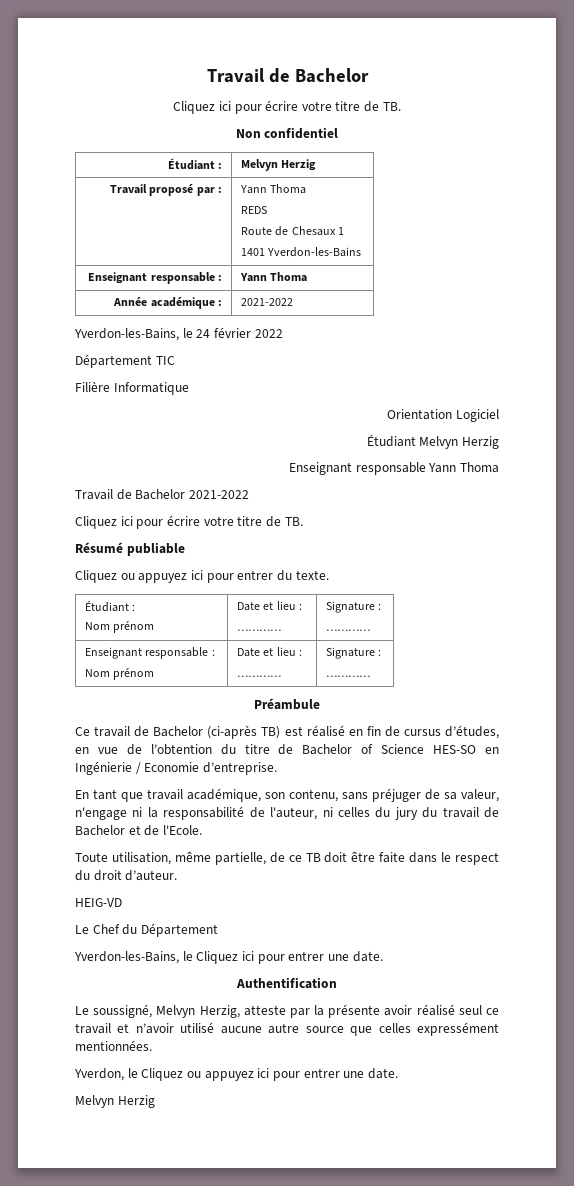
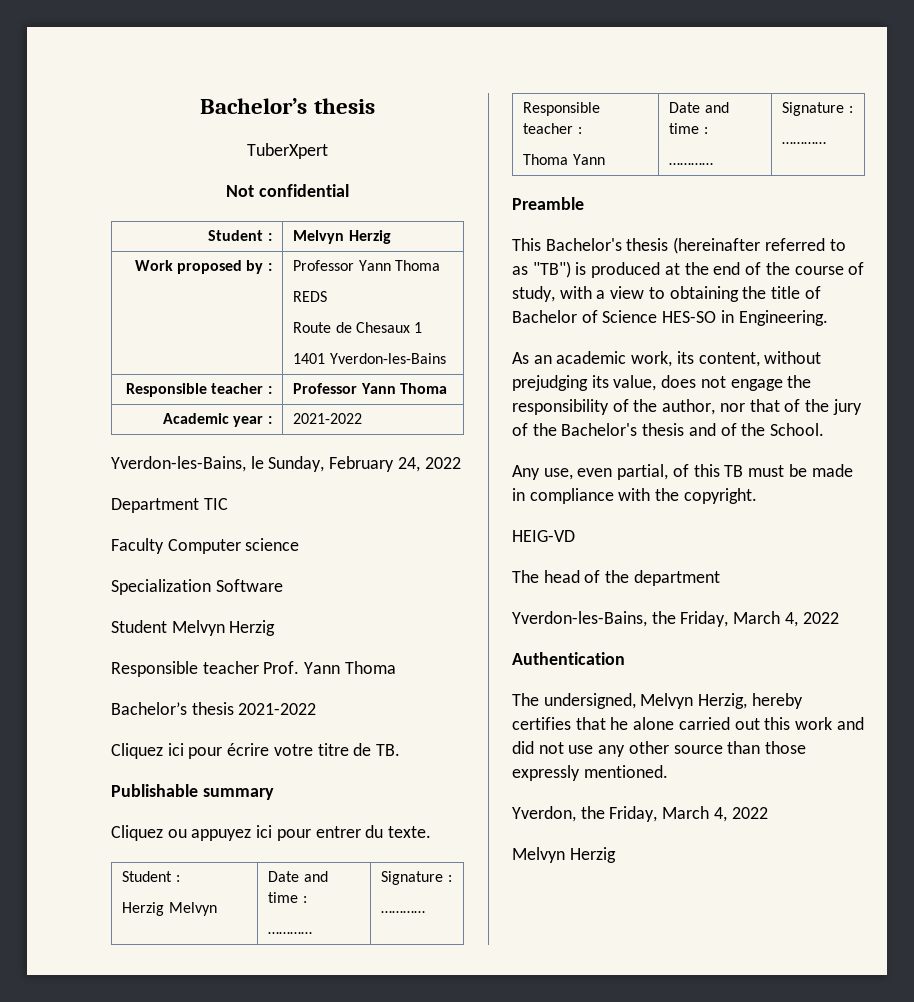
[206,68,369,83] [173,100,401,114] [235,127,339,139] [167,158,215,170] Travail de Bachelor // Cliquez ici pour écrire votre titre de TB. // Non confidentiel // Étudiant -> [200,98,375,114] [247,143,328,159] [226,184,349,197] [208,230,264,241] Bachelor’s thesis // TuberXpert // Not confidential // Student
[110,184,222,196] Travail proposé par : | -> [134,260,272,274] [293,260,355,271] Work proposed by : | Professor
[88,272,222,284] [240,272,308,282] [113,297,215,309] Enseignant responsable : | Yann Thoma // Année académique -> [126,383,272,397] [293,383,447,394] [163,413,264,427] Responsible teacher : | Professor Yann Thoma // Academic year
[196,327,283,338] [75,354,152,368] 24 février 2022 // Département -> [268,456,461,472] [111,498,199,513] Sunday, February 24, 2022 // Department
[75,381,189,395] [387,409,499,422] [366,434,499,449] [289,462,499,475] [75,489,186,500] Filière Informatique // Orientation Logiciel // Étudiant Melvyn Herzig // Enseignant responsable Yann Thoma // Travail de Bachelor -> [111,538,300,554] [111,579,283,595] [111,620,276,636] [111,661,396,677] [111,702,234,715] Faculty Computer science // Specialization Software // Student Melvyn Herzig // Responsible teacher Prof. Yann Thoma // Bachelor’s thesis
[75,542,185,556] Résumé publiable -> [111,784,274,800] Publishable summary
[85,600,136,612] [85,621,155,633] [237,601,302,611] [237,629,282,631] [326,601,382,613] [326,629,371,631] [85,647,215,659] [85,668,155,680] [237,647,302,657] [237,675,282,677] [326,647,382,659] [326,675,371,677] [254,698,320,710] [75,725,499,739] [75,744,499,755] [75,761,277,775] [75,788,499,802] [75,806,500,820] [75,825,202,836] [75,851,500,865] [75,870,178,881] [75,898,122,907] [75,923,218,937] [74,951,383,964] [236,977,337,989] [75,1004,500,1018] [75,1022,500,1036] [75,1040,152,1051] [74,1068,398,1081] Étudiant : // Nom prénom | Date et lieu : // ………… | Signature : // ………… // Enseignant responsable : // Nom prénom | Date et lieu : // ………… | Signature : // ………… // Préambule // Ce travail de Bachelor (ci-après TB) est réalisé en fin de cursus d’études, en vue de l’obtention du titre de Bachelor of Science HES-SO en Ingénierie / Economie d’entreprise. // En tant que travail académique, son contenu, sans préjuger de sa valeur, n'engage ni la responsabilité de l'auteur, ni celles du jury du travail de Bachelor et de l'Ecole. // Toute utilisation, même partielle, de ce TB doit être faite dans le respect du droit d’auteur. // HEIG-VD // Le Chef du Département // Yverdon-les-Bains, le Cliquez ici pour entrer une date. // Authentification // Le soussigné, Melvyn Herzig, atteste par la présente avoir réalisé seul ce travail et n’avoir utilisé aucune autre source que celles expressément mentionnées. // Yverdon, le Cliquez ou appuyez ici pour entrer une date. -> [122,871,180,882] [122,902,217,916] [268,871,328,882] [268,892,307,903] [268,932,313,934] [381,871,452,885] [381,911,426,913] [523,102,601,116] [523,123,582,134] [523,154,605,165] [669,102,729,113] [669,123,708,134] [669,163,714,165] [782,102,853,116] [782,142,827,144] [512,197,584,210] [512,237,846,254] [512,261,865,278] [512,286,821,302] [512,310,828,326] [512,351,822,367] [512,375,812,391] [512,399,862,415] [512,423,825,436] [512,464,853,480] [512,488,757,504] [512,530,575,542] [512,570,720,586] [512,611,839,627] [512,652,625,665] [512,693,803,709] [512,717,864,730] [512,741,807,757] [512,765,668,781] [512,806,768,822] Student : // Herzig Melvyn | Date and time : // ………… | Signature : // ………… // Responsible teacher : // Thoma Yann | Date and time : // ………… | Signature : // ………… // Preamble // This Bachelor's thesis (hereinafter referred to as "TB") is produced at the end of the course of study, with a view to obtaining the title of Bachelor of Science HES-SO in Engineering. // As an academic work, its content, without prejudging its value, does not engage the responsibility of the author, nor that of the jury of the Bachelor's thesis and of the School. // Any use, even partial, of this TB must be made in compliance with the copyright. // HEIG-VD // The head of the department // Yverdon-les-Bains, the Friday, March 4, 2022 // Authentication // The undersigned, Melvyn Herzig, hereby certifies that he alone carried out this work and did not use any other source than those expressly mentioned. // Yverdon, the Friday, March 4, 2022

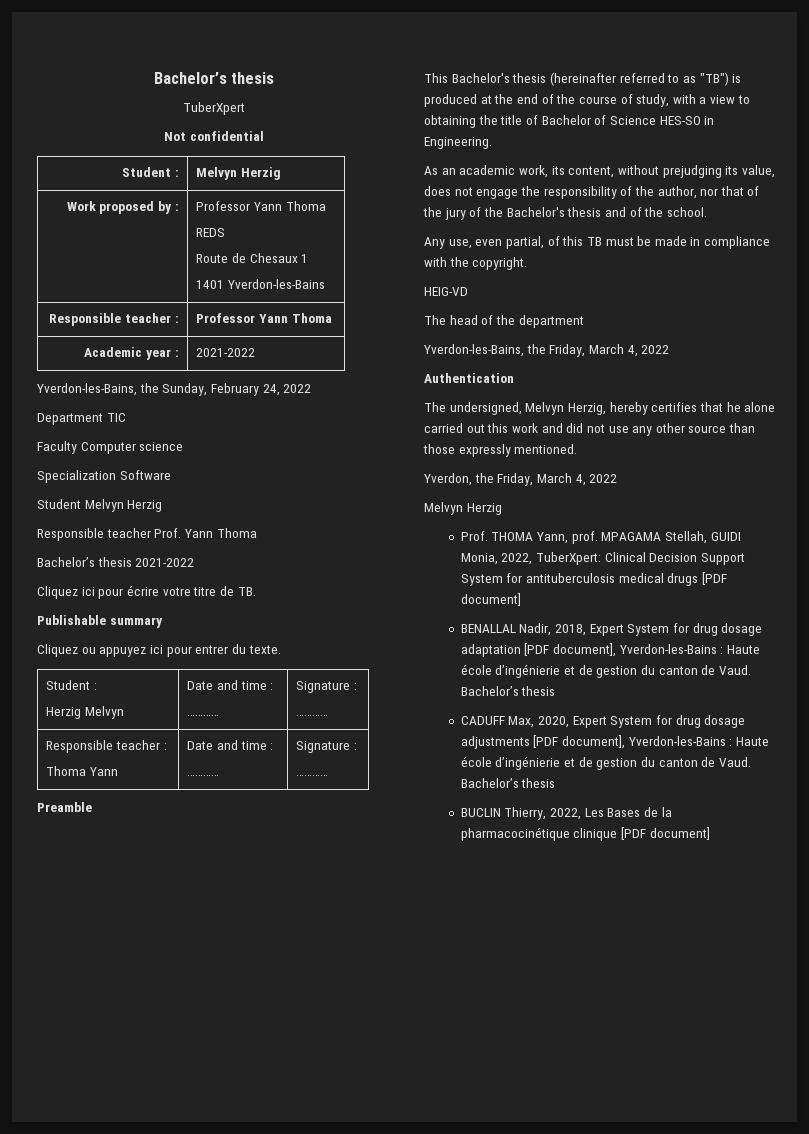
[250,456,264,469] le -> [139,383,159,393] the
[770,423,825,436] School. -> [666,207,707,217] school.
(616, 855) none -> [460,531,741,544] [460,552,746,565] [460,572,728,586] [460,593,521,606] [460,623,763,636] [460,643,761,657] [460,664,751,678] [460,686,556,696] [460,715,746,728] [460,735,770,749] [460,756,751,770] [460,778,556,788] [460,807,672,820] [460,827,710,841] // Prof. THOMA Yann, prof. MPAGAMA Stellah, GUIDI Monia, 2022, TuberXpert: Clinical Decision Support System for antituberculosis medical drugs [PDF document] // BENALLAL Nadir, 2018, Expert System for drug dosage adaptation [PDF document], Yverdon-les-Bains : Haute école d’ingénierie et de gestion du canton de Vaud. Bachelor’s thesis // CADUFF Max, 2020, Expert System for drug dosage adjustments [PDF document], Yverdon-les-Bains : Haute école d’ingénierie et de gestion du canton de Vaud. Bachelor’s thesis // BUCLIN Thierry, 2022, Les Bases de la pharmacocinétique clinique [PDF document]

